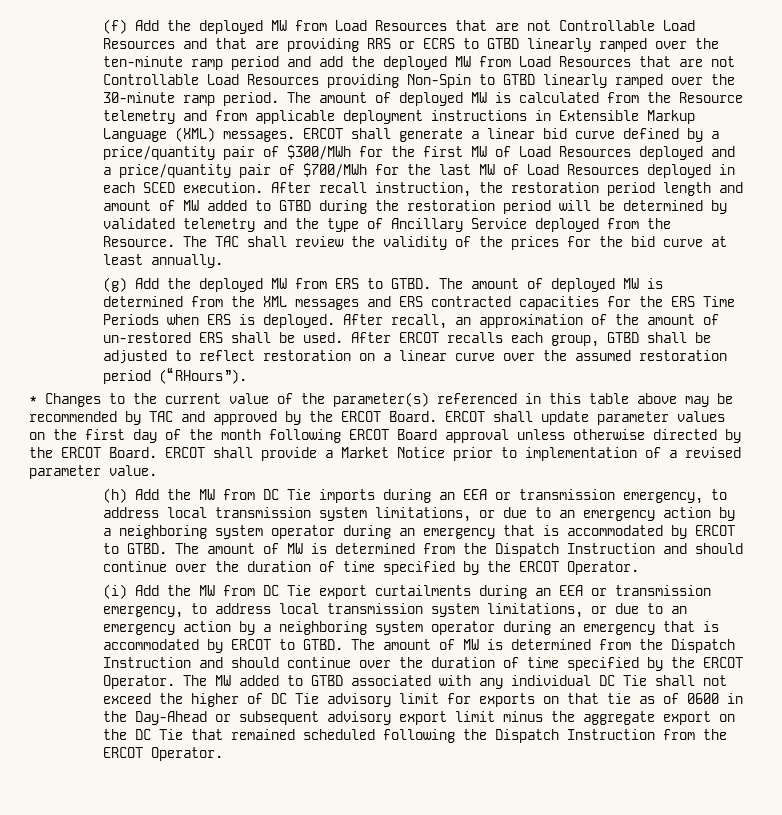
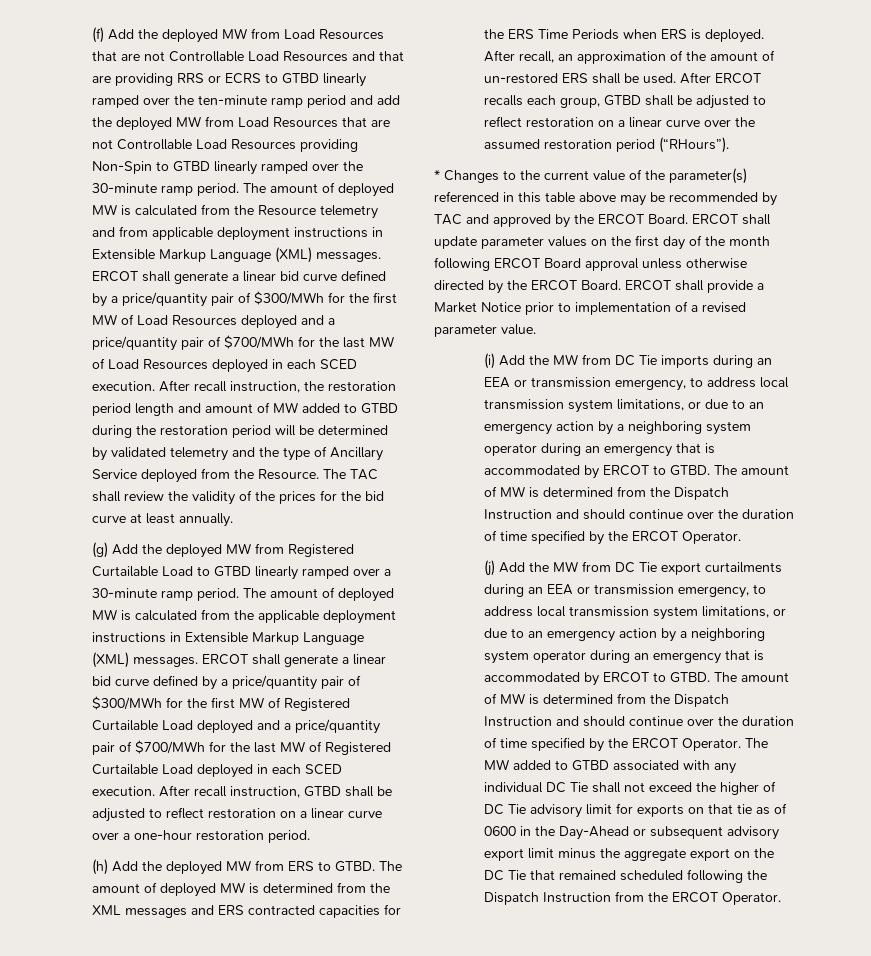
(327, 283) none -> [288,544,355,557] [92,566,392,580] [92,587,395,602] [92,609,397,624] [92,632,365,645] [92,652,387,668] [92,675,362,690] [92,696,351,711] [92,719,381,734] [92,740,392,755] [92,764,343,778] [92,785,393,798] [92,807,383,822] [92,830,311,843] [92,859,285,875] Registered Curtailable Load to GTBD linearly ramped over a 30-minute ramp period. The amount of deployed MW is calculated from the applicable deployment instructions in Extensible Markup Language (XML) messages. ERCOT shall generate a linear bid curve defined by a price/quantity pair of $300/MWh for the first MW of Registered Curtailable Load deployed and a price/quantity pair of $700/MWh for the last MW of Registered Curtailable Load deployed in each SCED execution. After recall instruction, GTBD shall be adjusted to reflect restoration on a linear curve over a one-hour restoration period. // (h) Add the deployed MW from
[102,488,127,503] (h) -> [484,353,496,369] (i)
[102,584,127,599] (i) -> [484,560,496,576] (j)

